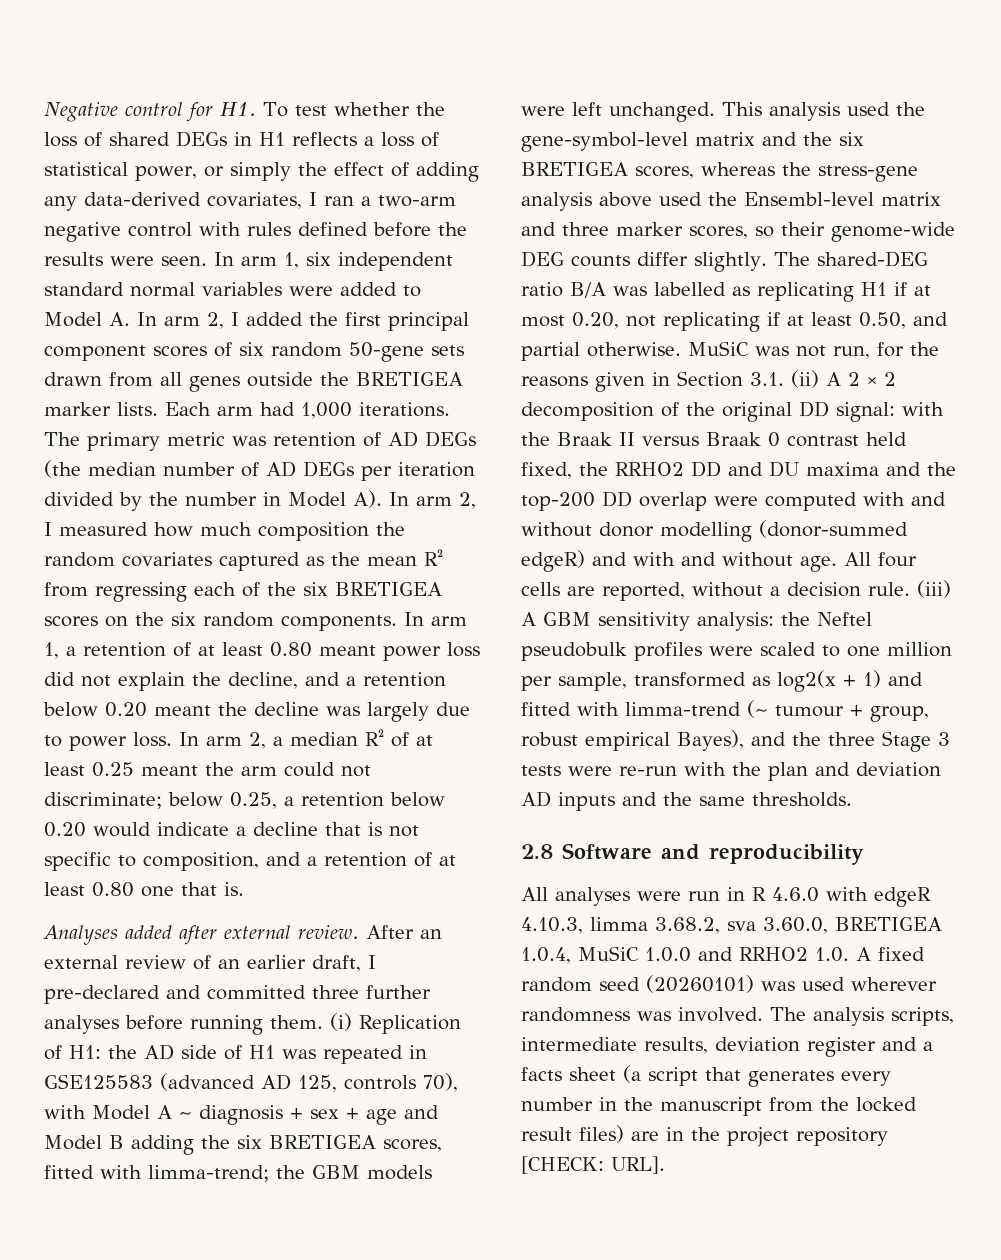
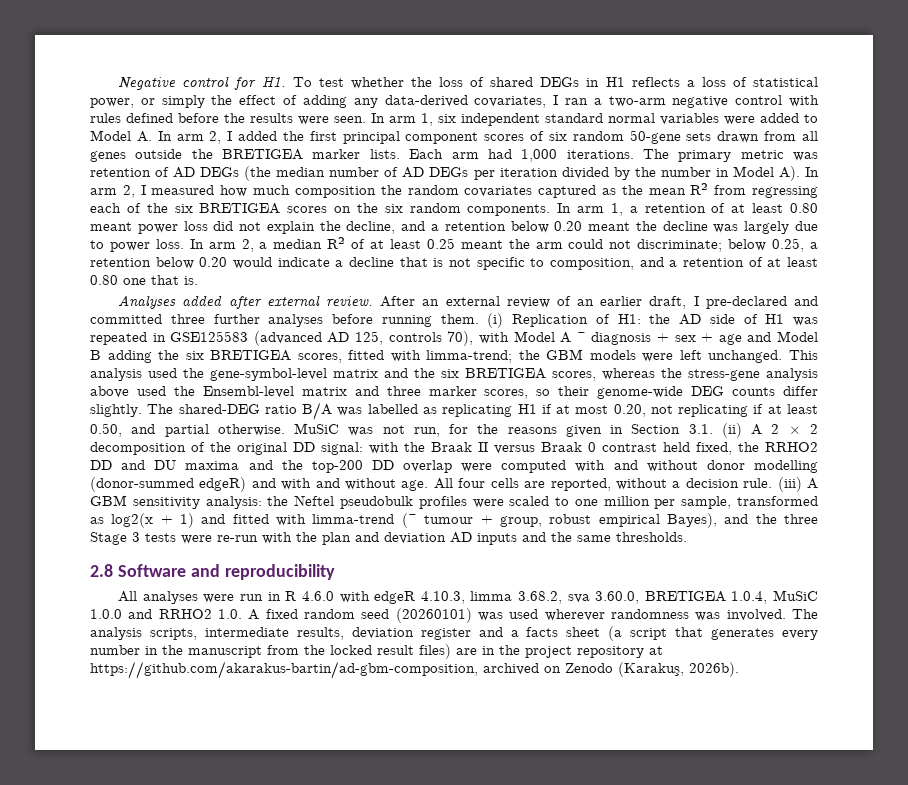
[521,1156,665,1174] [CHECK: URL]. -> [649,646,663,655] [90,661,739,679] at https://github.com/akarakus-bartin/ad-gbm-composition, archived on Zenodo (Karakuş, 2026b).

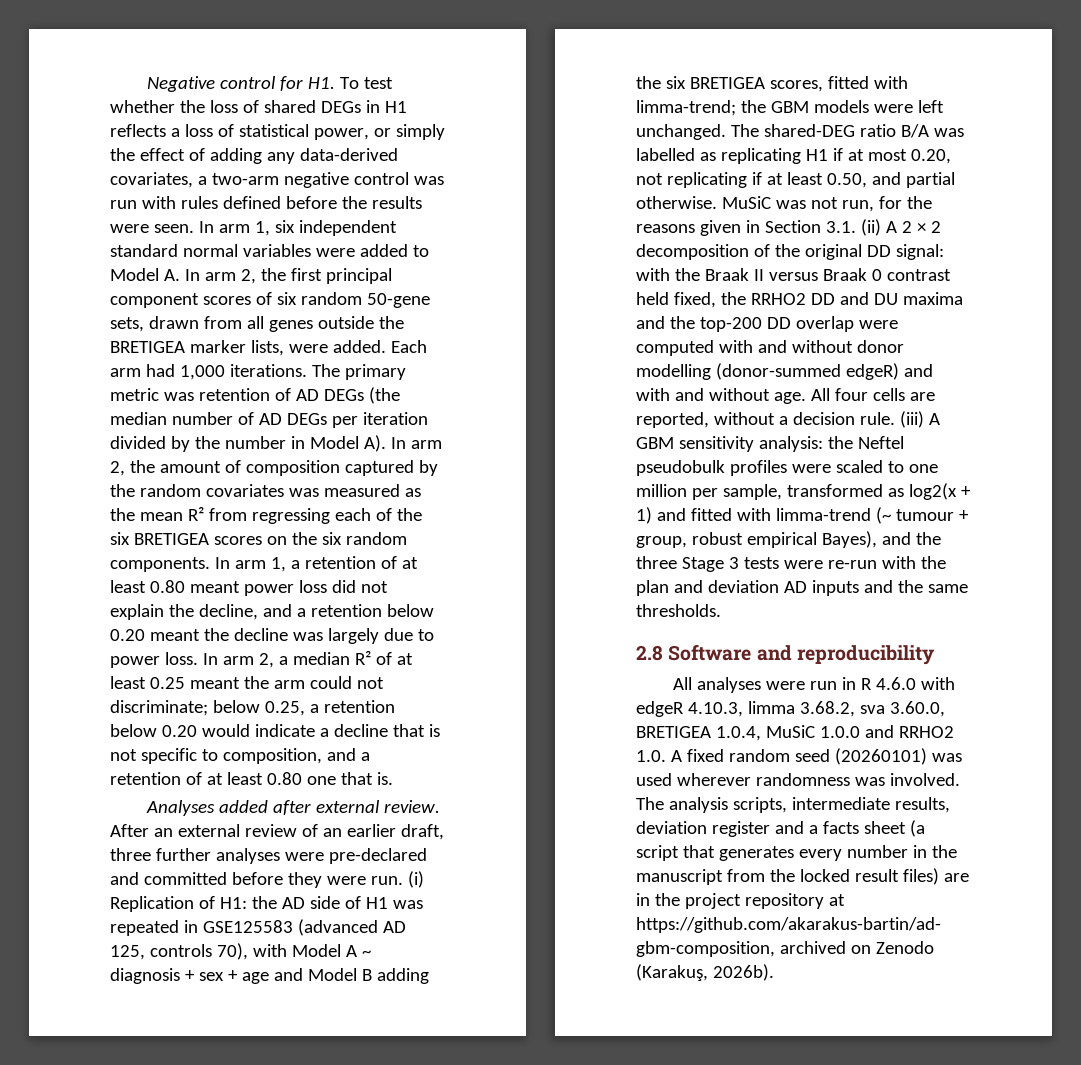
[553,95,588,105] I ran -> (193, 180) none
(783, 100) none -> [413,176,444,185] [110,200,137,209] was run
[227,131,278,141] I added -> (256, 276) none
[686,132,712,141] sets -> [110,317,144,332] sets,
[369,149,400,159] lists. -> [250,340,386,356] lists, were added.
[140,185,376,198] I measured how much composition -> [129,460,438,476] the amount of composition captured by
[538,185,597,198] captured -> [288,484,400,497] was measured
[693,296,818,309] [90,314,479,327] I pre-declared and committed three further analyses before running them. -> [110,848,427,864] [110,872,403,888] three further analyses were pre-declared and committed before they were run.
[789,350,818,360] [90,368,818,381] [90,386,819,399] [90,404,142,417] This analysis used the gene-symbol-level matrix and the six BRETIGEA scores, whereas the stress-gene analysis above used the Ensembl-level matrix and three marker scores, so their genome-wide DEG counts differ slightly. -> (726, 132) none

